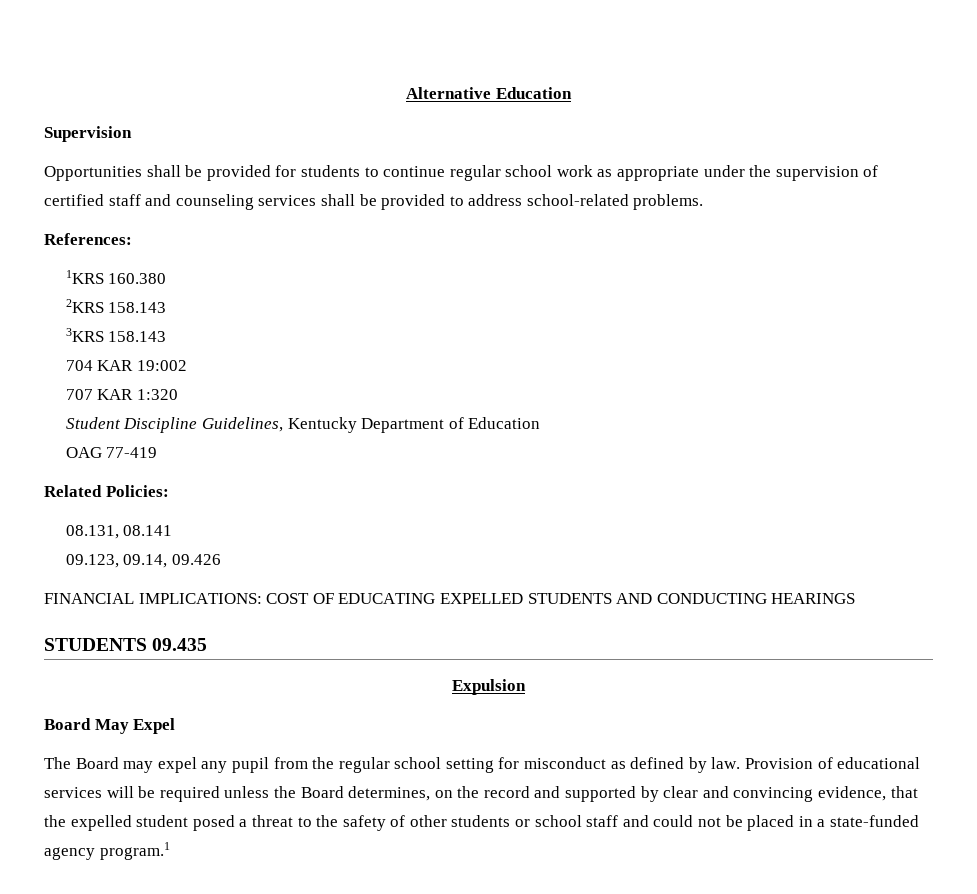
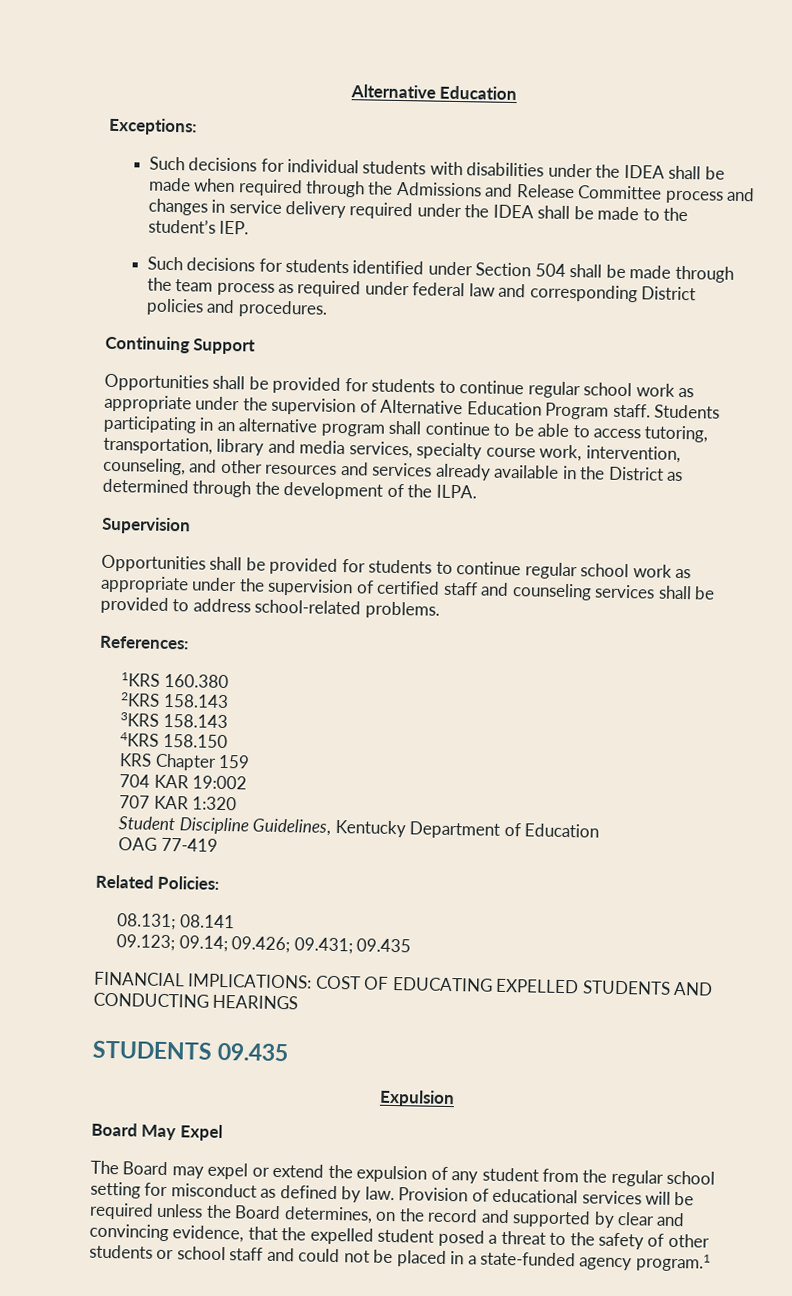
[406,87,572,99] Alternative Education -> [349,84,518,101] [109,117,197,136] [148,156,725,180] [148,177,756,204] [147,198,689,222] [147,218,250,235] [146,256,734,283] [146,277,697,303] [145,298,328,318] [105,335,257,355] [104,373,695,399] [104,394,721,420] [103,415,709,443] [103,436,681,463] [103,457,684,482] [102,478,477,500] Alternative Education // Exceptions: // Such decisions for individual students with disabilities under the IDEA shall be made when required through the Admissions and Release Committee process and changes in service delivery required under the IDEA shall be made to the student’s IEP. // Such decisions for students identified under Section 504 shall be made through the team process as required under federal law and corresponding District policies and procedures. // Continuing Support // Opportunities shall be provided for students to continue regular school work as appropriate under the supervision of Alternative Education Program staff. Students participating in an alternative program shall continue to be able to access tutoring, transportation, library and media services, specialty course work, intervention, counseling, and other resources and services already available in the District as determined through the development of the ILPA.
(167, 336) none -> [120,732,228,749] [119,753,251,771] // 4KRS 158.150 // KRS Chapter 159
[65,525,119,539] 08.131, -> [117,913,177,931] 08.131;
[65,554,221,568] 09.123, 09.14, 09.426 -> [116,934,412,955] 09.123; 09.14; 09.426; 09.431; 09.435
[201,757,269,773] any pupil -> [251,1163,539,1184] or extend the expulsion of any student

